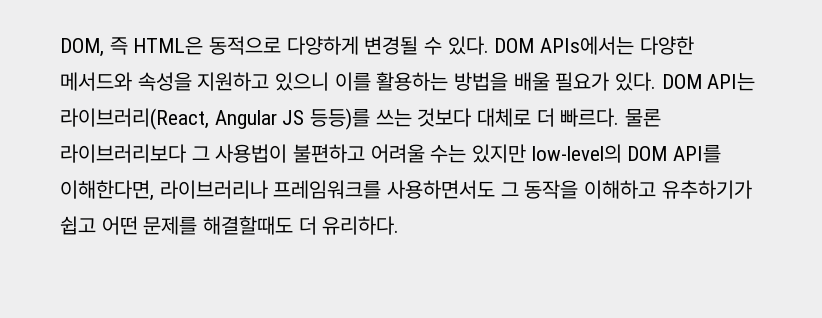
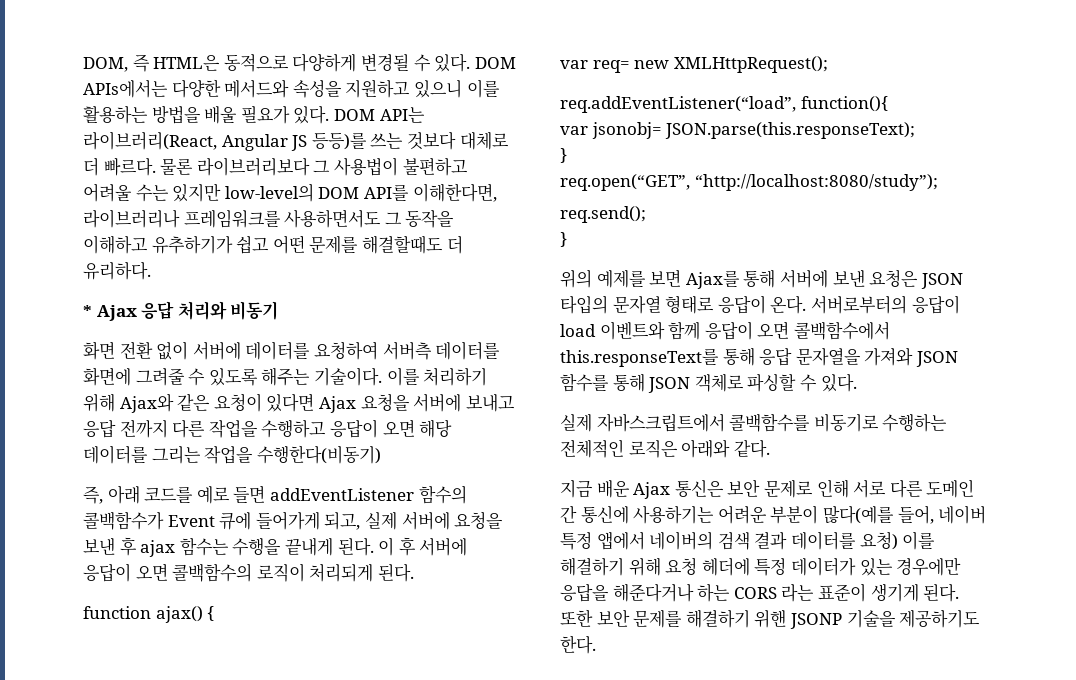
(400, 225) none -> [83,301,279,321] [83,341,501,360] [83,367,488,386] [83,393,515,413] [83,419,453,438] [83,445,381,464] [83,485,467,504] [83,511,504,530] [83,537,468,557] [83,563,414,582] [83,606,215,623] [560,56,828,73] [560,96,888,113] [560,122,916,139] [560,148,567,163] [560,174,938,191] [560,206,646,223] [560,232,567,247] [560,269,963,289] [560,295,960,314] [560,321,890,340] [560,347,958,367] [560,373,857,393] [560,413,948,432] [560,439,770,458] [560,479,975,499] [560,505,987,524] [560,531,936,550] [560,557,962,576] [560,583,960,602] [560,609,981,629] [560,635,596,654] // * Ajax 응답 처리와 비동기 // 화면 전환 없이 서버에 데이터를 요청하여 서버측 데이터를 화면에 그려줄 수 있도록 해주는 기술이다. 이를 처리하기 위해 Ajax와 같은 요청이 있다면 Ajax 요청을 서버에 보내고 응답 전까지 다른 작업을 수행하고 응답이 오면 해당 데이터를 그리는 작업을 수행한다(비동기) // 즉, 아래 코드를 예로 들면 addEventListener 함수의 콜백함수가 Event 큐에 들어가게 되고, 실제 서버에 요청을 보낸 후 ajax 함수는 수행을 끝내게 된다. 이 후 서버에 응답이 오면 콜백함수의 로직이 처리되게 된다. // function ajax() { // var req= new XMLHttpRequest(); // req.addEventListener(“load”, function(){ // var jsonobj= JSON.parse(this.responseText); // } // req.open(“GET”, “http://localhost:8080/study”); // req.send(); // } // 위의 예제를 보면 Ajax를 통해 서버에 보낸 요청은 JSON 타입의 문자열 형태로 응답이 온다. 서버로부터의 응답이 load 이벤트와 함께 응답이 오면 콜백함수에서 this.responseText를 통해 응답 문자열을 가져와 JSON 함수를 통해 JSON 객체로 파싱할 수 있다. // 실제 자바스크립트에서 콜백함수를 비동기로 수행하는 전체적인 로직은 아래와 같다. // 지금 배운 Ajax 통신은 보안 문제로 인해 서로 다른 도메인 간 통신에 사용하기는 어려운 부분이 많다(예를 들어, 네이버 특정 앱에서 네이버의 검색 결과 데이터를 요청) 이를 해결하기 위해 요청 헤더에 특정 데이터가 있는 경우에만 응답을 해준다거나 하는 CORS 라는 표준이 생기게 된다. 또한 보안 문제를 해결하기 위핸 JSONP 기술을 제공하기도 한다.

